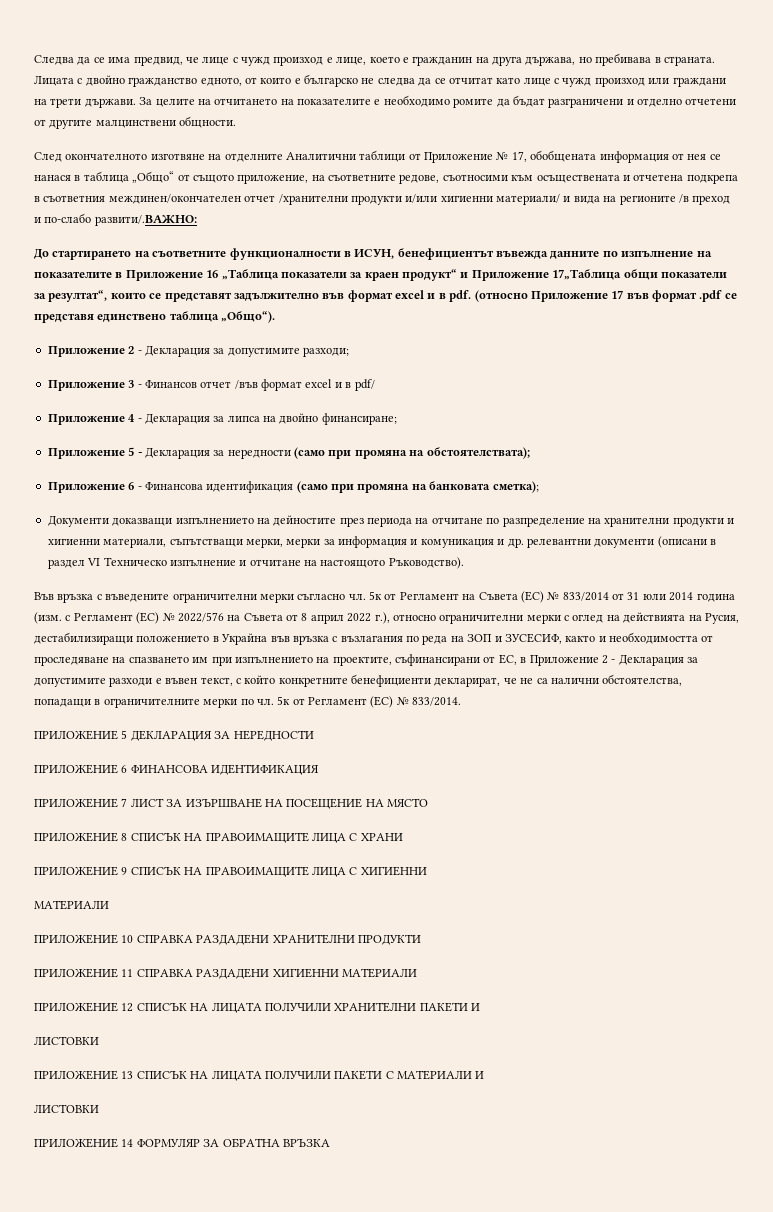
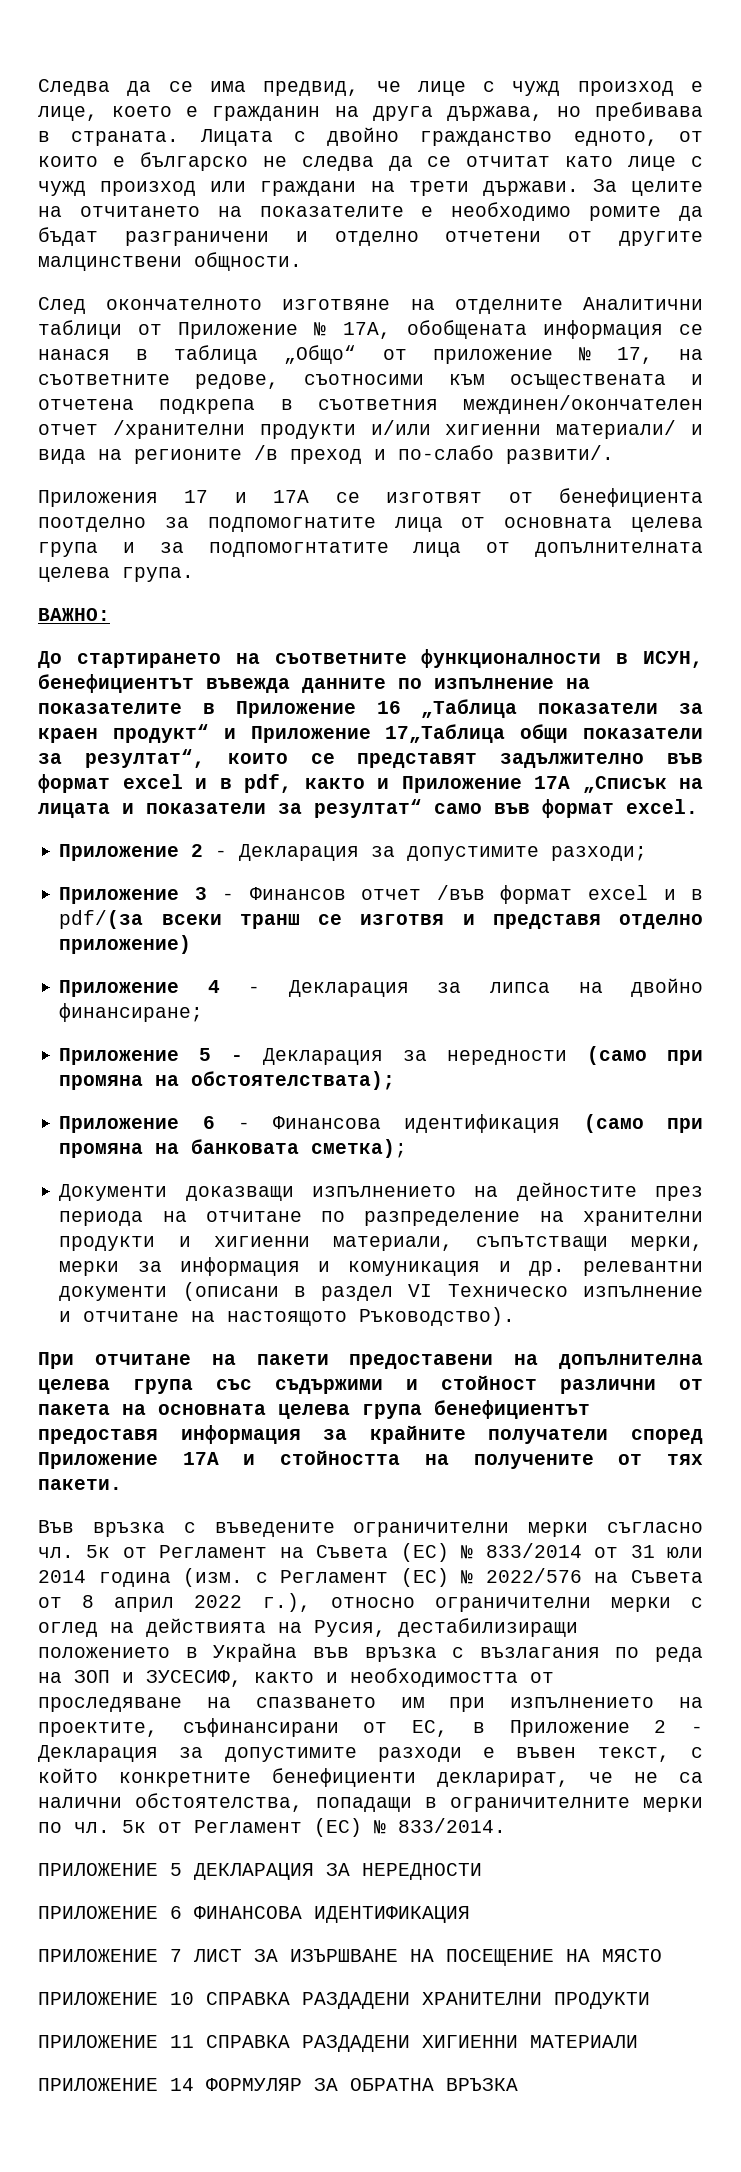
[511,151,527,162] 17, -> [342,322,391,339] 17А,
[671,153,707,160] от нея -> (663, 329) none
[192,174,309,184] същото приложение, -> [432,347,653,364] приложение № 17,
[94,215,197,226] развити/.ВАЖНО: -> [506,445,614,464] [38,488,704,507] [38,517,703,532] [38,542,703,557] [38,567,194,582] [38,608,110,621] развити/. // Приложения 17 и 17А се изготвят от бенефициента поотделно за подпомогнатите лица от основната целева група и за подпомогнтатите лица от допълнителната целева група. // ВАЖНО:
[449,290,737,302] [34,311,276,323] pdf. (относно Приложение 17 във формат .pdf се представя единствено таблица „Общо“). -> [244,774,703,793] [38,799,698,818] pdf, както и Приложение 17А „Списък на лицата и показатели за резултат“ само във формат excel.
[354,379,375,391] pdf/ -> [59,910,703,929] [59,935,192,954] pdf/(за всеки транш се изготвя и представя отделно приложение)
(464, 563) none -> [38,1352,703,1369] [38,1375,703,1394] [38,1400,590,1419] [38,1425,704,1444] [38,1450,703,1469] [38,1479,122,1490] // При отчитане на пакети предоставени на допълнителна целева група със съдържими и стойност различни от пакета на основната целева група бенефициентът предоставя информация за крайните получатели според Приложение 17А и стойността на получените от тях пакети.
[34,832,403,843] [34,866,427,877] [34,900,109,910] // ПРИЛОЖЕНИЕ 8 СПИСЪК НА ПРАВОИМАЩИТЕ ЛИЦА С ХРАНИ // ПРИЛОЖЕНИЕ 9 СПИСЪК НА ПРАВОИМАЩИТЕ ЛИЦА С ХИГИЕННИ // МАТЕРИАЛИ -> (662, 1955) none
[34,1002,480,1013] [34,1036,99,1045] [34,1070,485,1081] [34,1104,99,1113] // ПРИЛОЖЕНИЕ 12 СПИСЪК НА ЛИЦАТА ПОЛУЧИЛИ ХРАНИТЕЛНИ ПАКЕТИ И // ЛИСТОВКИ // ПРИЛОЖЕНИЕ 13 СПИСЪК НА ЛИЦАТА ПОЛУЧИЛИ ПАКЕТИ С МАТЕРИАЛИ И // ЛИСТОВКИ -> (638, 2041) none

